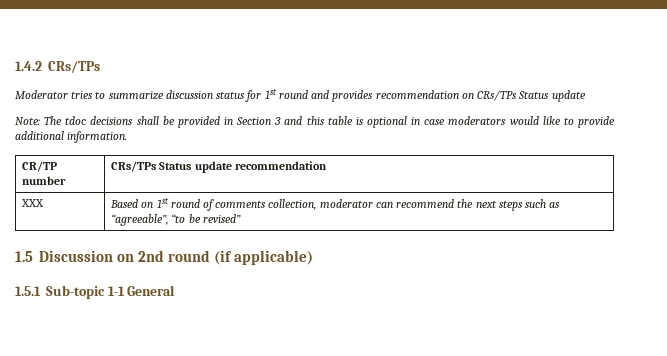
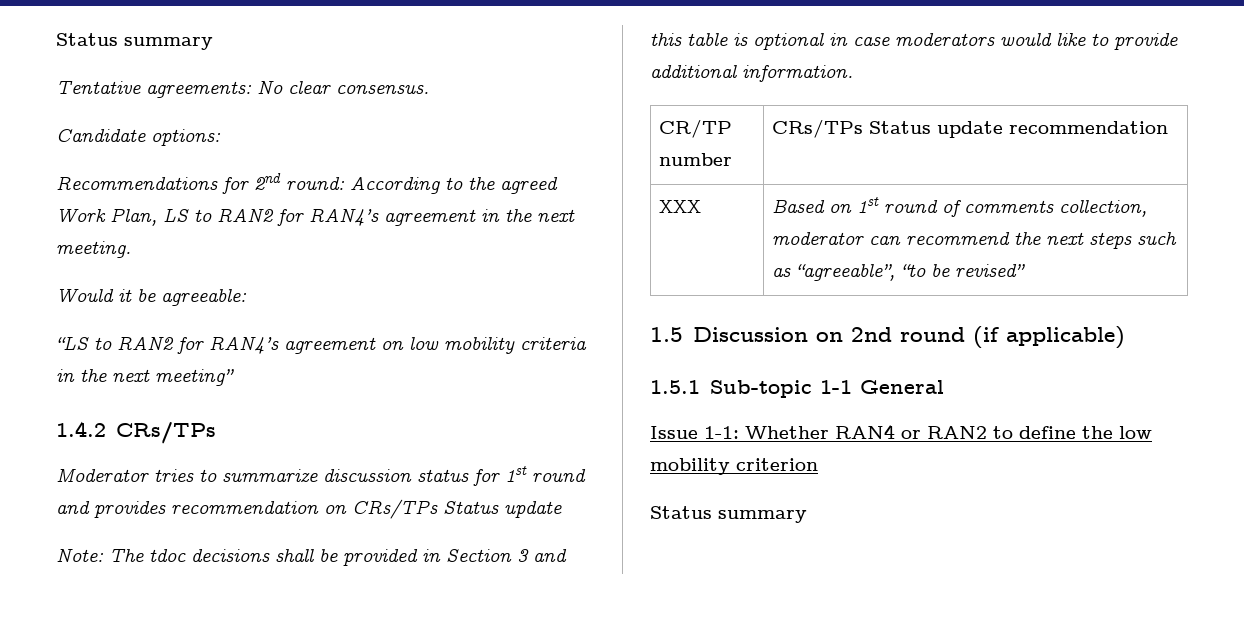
(15, 66) none -> [56,33,213,50] [56,80,429,98] [56,129,221,146] [56,173,558,194] [56,208,575,226] [56,241,131,258] [56,288,247,306] [56,336,587,354] [56,369,234,386] Status summary // Tentative agreements: No clear consensus. // Candidate options: // Recommendations for 2nd round: According to the agreed Work Plan, LS to RAN2 for RAN4’s agreement in the next meeting. // Would it be agreeable: // “LS to RAN2 for RAN4’s agreement on low mobility criteria in the next meeting” //
(176, 290) none -> [650,424,1152,439] [650,458,818,475] [650,506,807,523] // Issue 1-1: Whether RAN4 or RAN2 to define the low mobility criterion // Status summary

